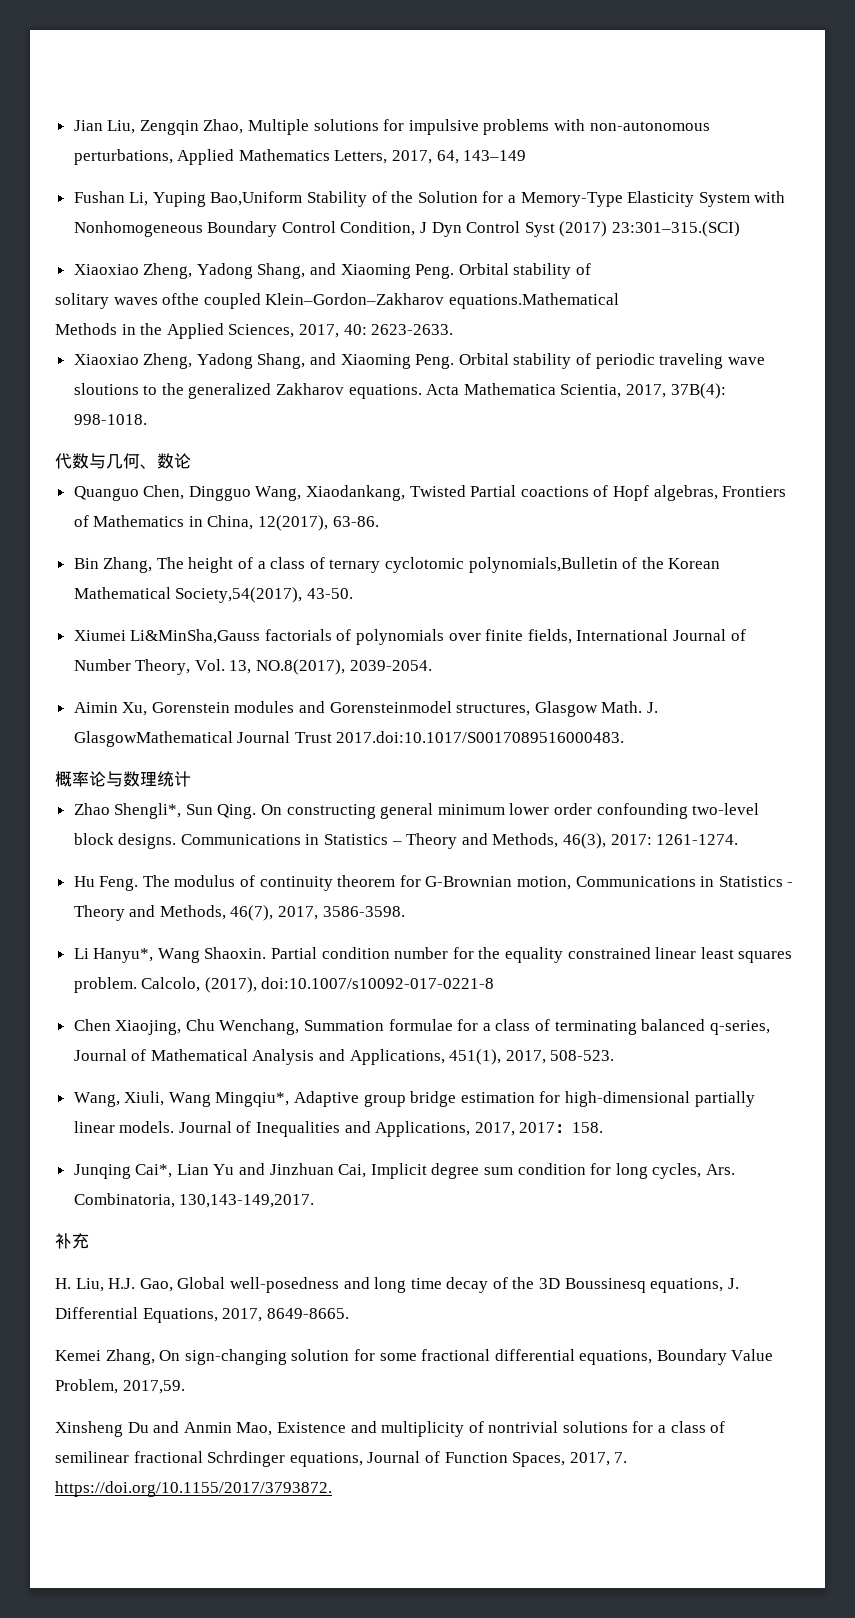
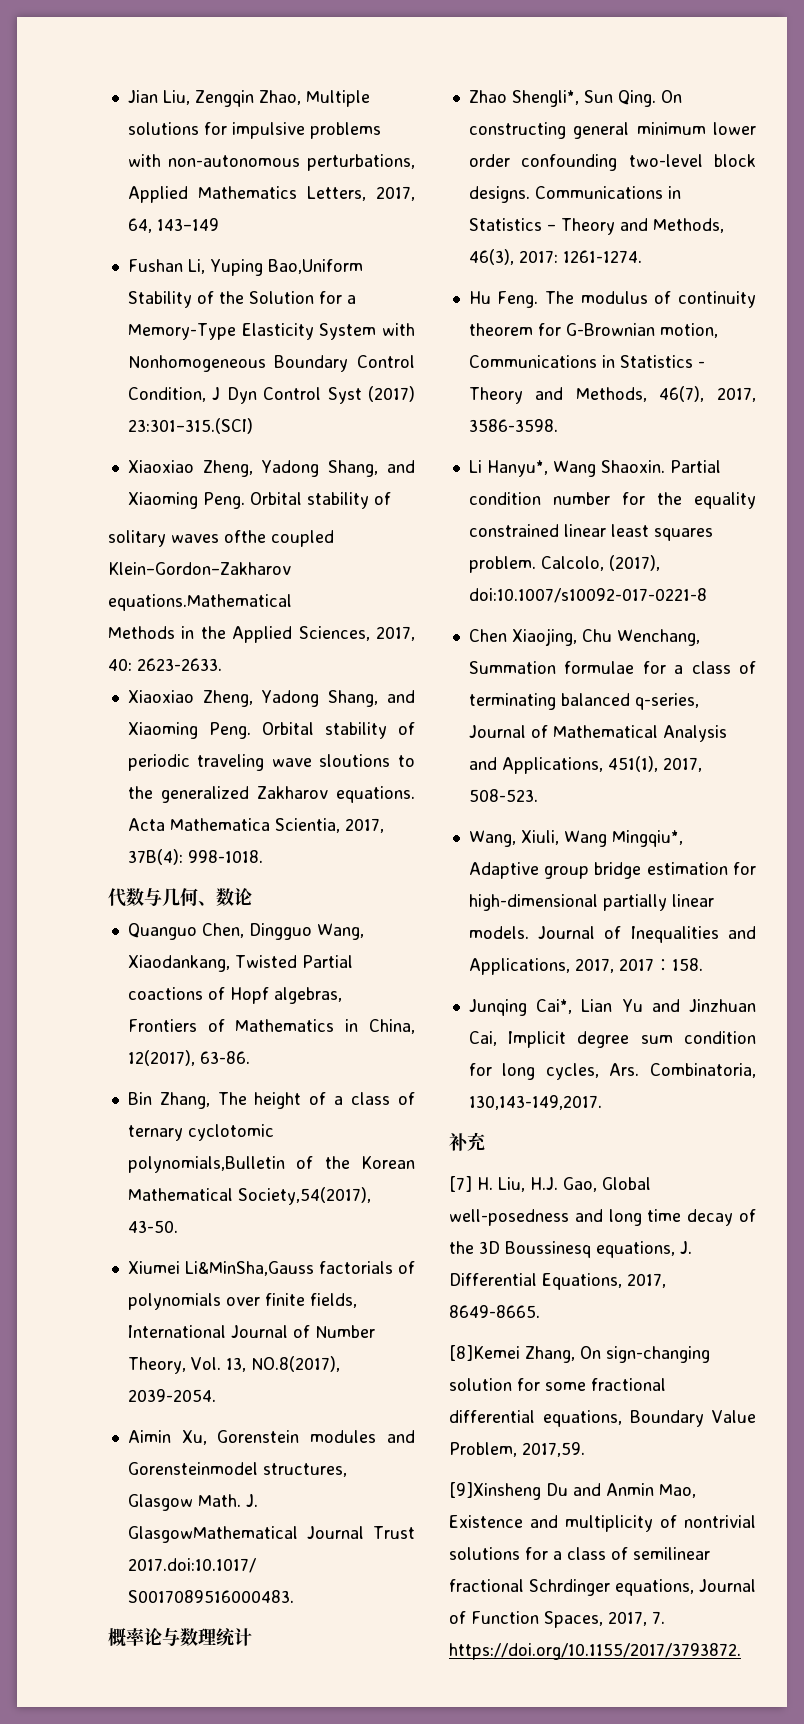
(89, 1241) none -> [449,1176,472,1192] [7]
[55,1350,101,1361] Kemei -> [449,1345,520,1361] [8]Kemei
[55,1421,123,1437] Xinsheng -> [449,1482,541,1500] [9]Xinsheng

